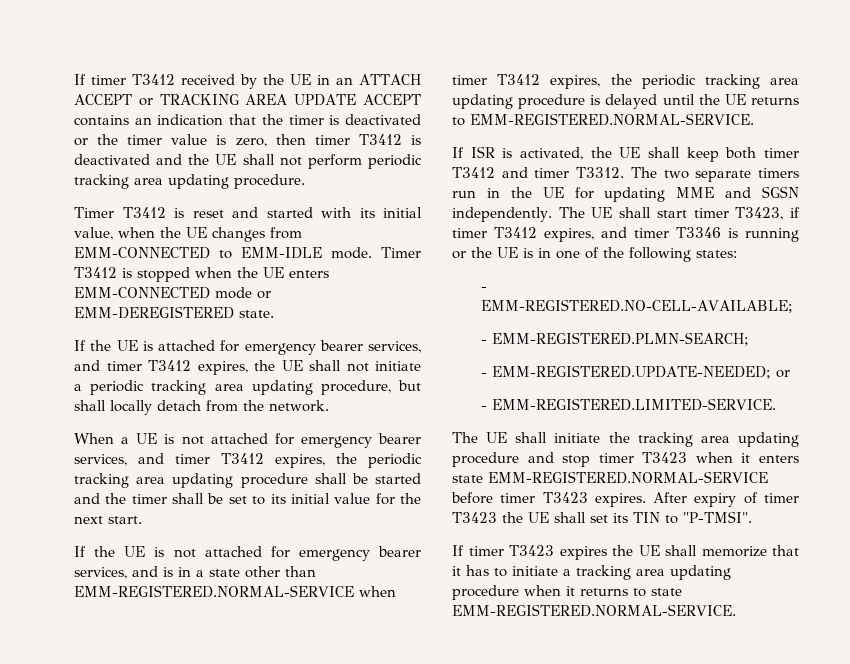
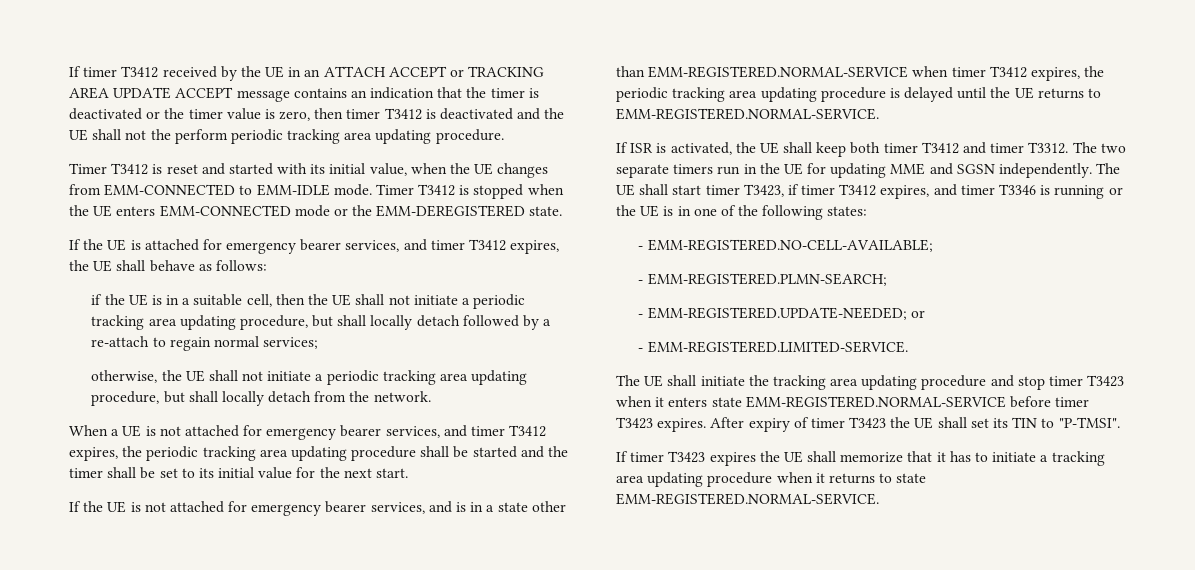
(421, 99) none -> [236,90,290,102] message
(302, 161) none -> [150,129,171,140] the
(271, 295) none -> [352,205,373,216] the
(341, 365) none -> [149,260,267,272] [91,294,526,309] [91,315,552,330] [91,336,319,351] [91,370,238,383] behave as follows: // if the UE is in a suitable cell, then the UE shall not initiate a periodic tracking area updating procedure, but shall locally detach followed by a re-attach to regain normal services; // otherwise, the UE shall

